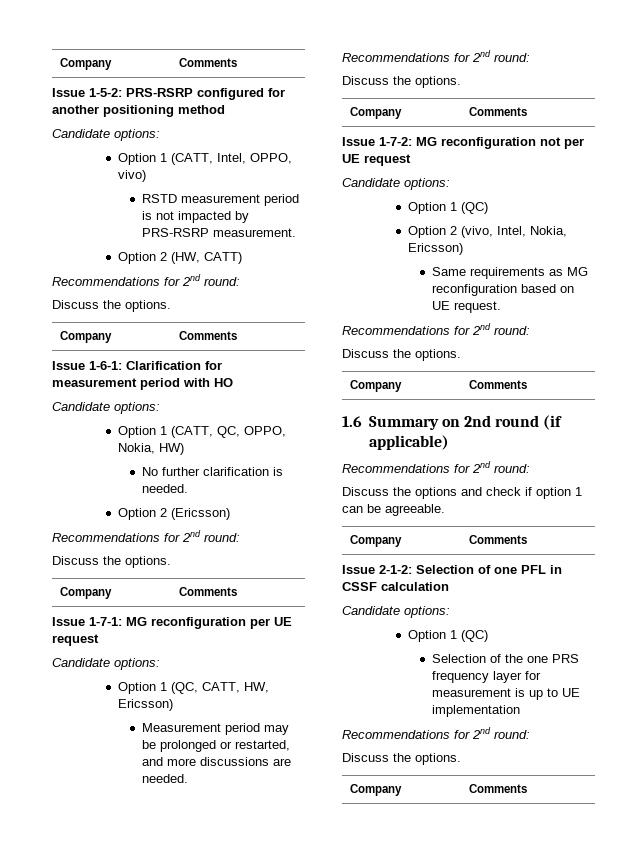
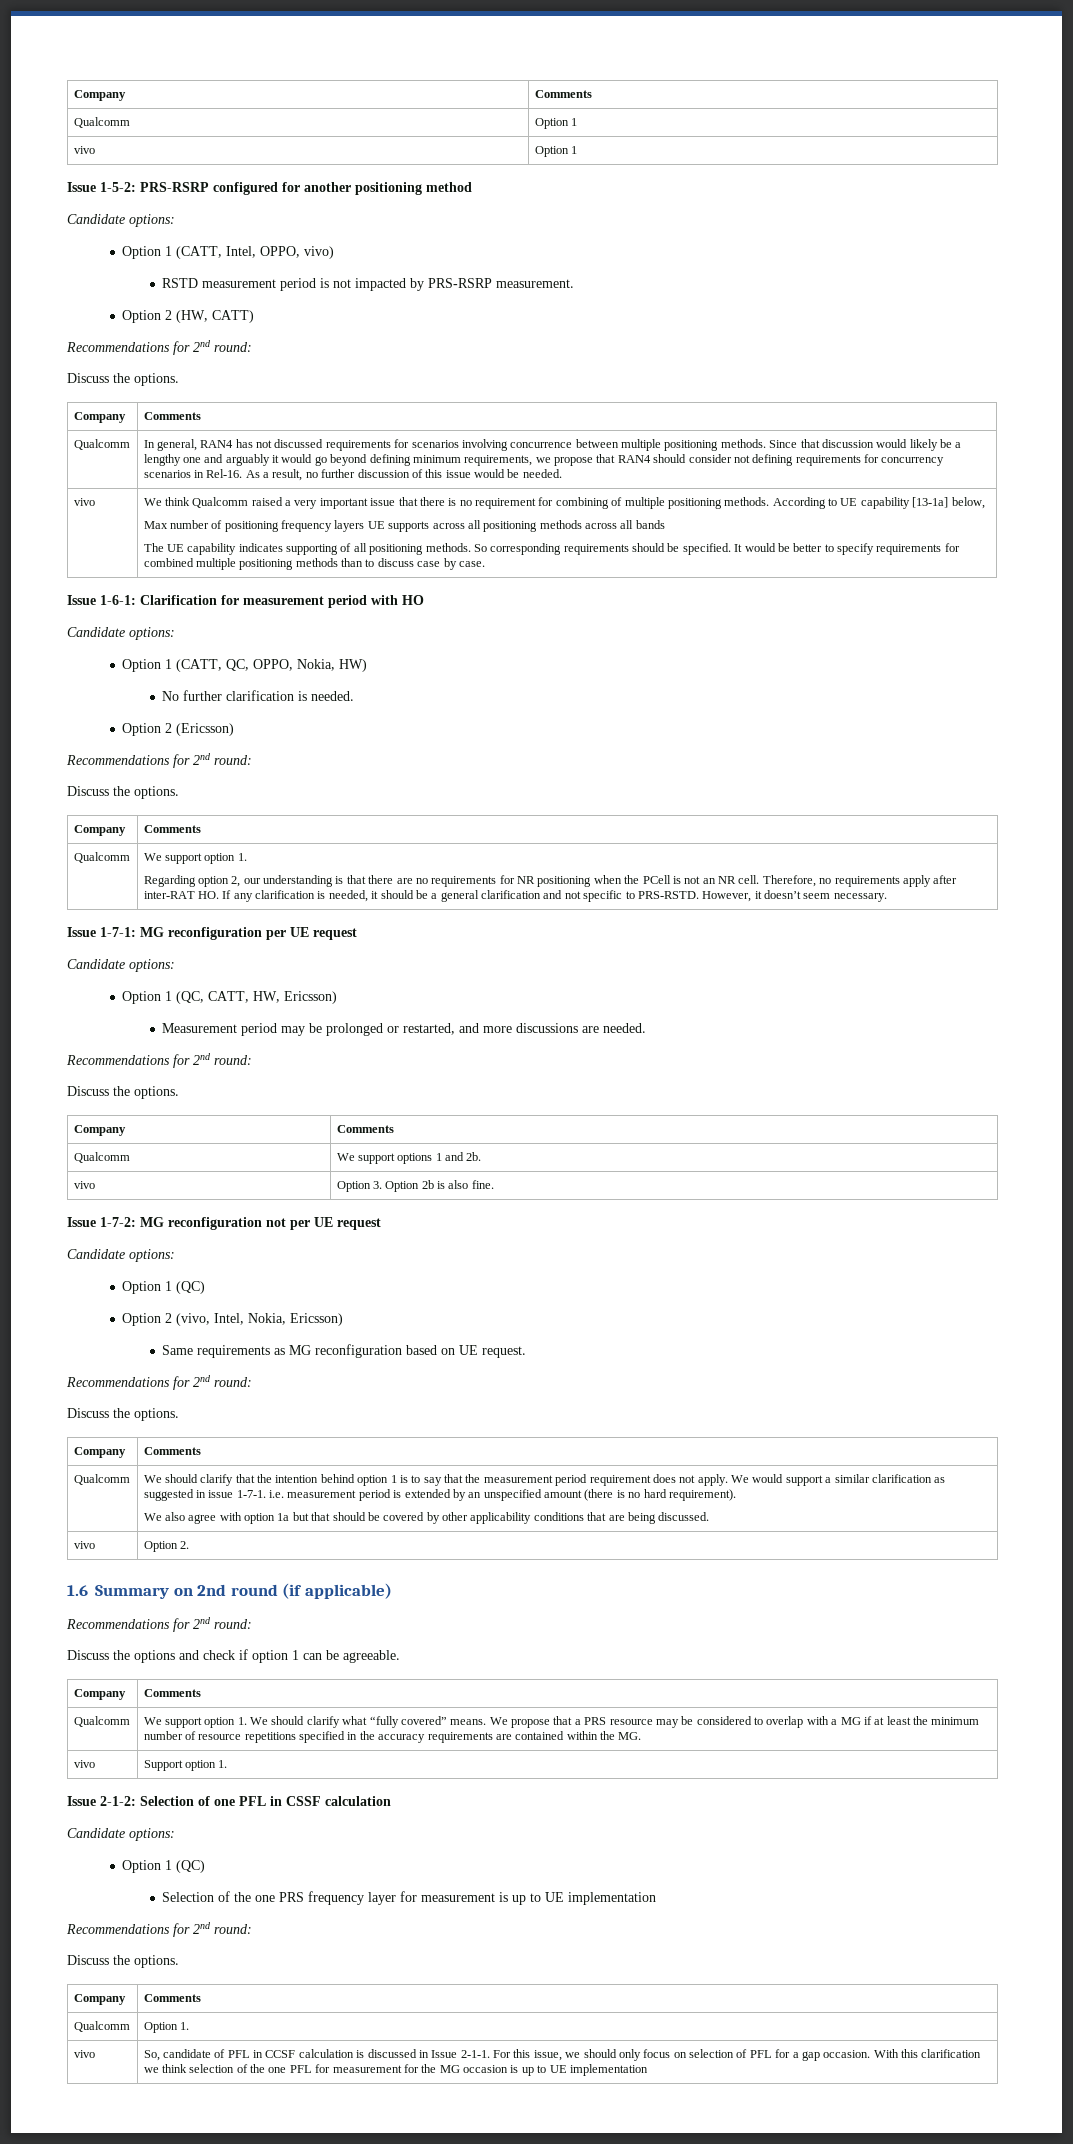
[60,58,113,70] [179,58,238,67] Company | Comments -> [73,90,126,101] [534,90,592,98] [73,117,130,128] [534,118,577,129] [73,146,95,154] [534,146,577,157] Company | Comments // Qualcomm | Option 1 // vivo | Option 1
(238, 335) none -> [73,439,130,450] [143,439,962,451] [143,454,945,466] [143,469,562,481] [73,498,95,506] [143,497,985,509] [143,520,665,532] [143,543,960,555] [143,558,485,570] // Qualcomm | In general, RAN4 has not discussed requirements for scenarios involving concurrence between multiple positioning methods. Since that discussion would likely be a lengthy one and arguably it would go beyond defining minimum requirements, we propose that RAN4 should consider not defining requirements for concurrency scenarios in Rel-16. As a result, no further discussion of this issue would be needed. // vivo | We think Qualcomm raised a very important issue that there is no requirement for combining of multiple positioning methods. According to UE capability [13-1a] below, // Max number of positioning frequency layers UE supports across all positioning methods across all bands // The UE capability indicates supporting of all positioning methods. So corresponding requirements should be specified. It would be better to specify requirements for combined multiple positioning methods than to discuss case by case.
(238, 591) none -> [73,852,130,863] [143,853,247,864] [143,875,958,887] [143,890,887,902] // Qualcomm | We support option 1. // Regarding option 2, our understanding is that there are no requirements for NR positioning when the PCell is not an NR cell. Therefore, no requirements apply after inter-RAT HO. If any clarification is needed, it should be a general clarification and not specific to PRS-RSTD. However, it doesn’t seem necessary.
(528, 111) none -> [73,1152,130,1163] [336,1152,482,1164] [73,1181,95,1189] [336,1180,494,1192] // Qualcomm | We support options 1 and 2b. // vivo | Option 3. Option 2b is also fine.
(528, 384) none -> [73,1474,130,1485] [143,1474,946,1486] [143,1489,736,1501] [143,1512,710,1524] [73,1541,95,1549] [143,1541,189,1552] // Qualcomm | We should clarify that the intention behind option 1 is to say that the measurement period requirement does not apply. We would support a similar clarification as suggested in issue 1-7-1. i.e. measurement period is extended by an unspecified amount (there is no hard requirement). // We also agree with option 1a but that should be covered by other applicability conditions that are being discussed. // vivo | Option 2.
(528, 539) none -> [73,1716,130,1727] [143,1716,980,1728] [143,1731,642,1743] [73,1760,95,1768] [143,1760,228,1771] // Qualcomm | We support option 1. We should clarify what “fully covered” means. We propose that a PRS resource may be considered to overlap with a MG if at least the minimum number of resource repetitions specified in the accuracy requirements are contained within the MG. // vivo | Support option 1.
(528, 788) none -> [73,2021,130,2032] [143,2022,189,2033] [73,2050,95,2058] [143,2049,982,2061] [143,2064,648,2076] // Qualcomm | Option 1. // vivo | So, candidate of PFL in CCSF calculation is discussed in Issue 2-1-1. For this issue, we should only focus on selection of PFL for a gap occasion. With this clarification we think selection of the one PFL for measurement for the MG occasion is up to UE implementation

